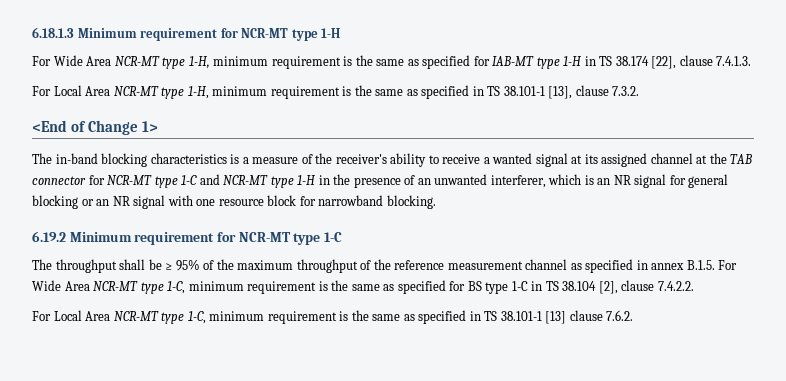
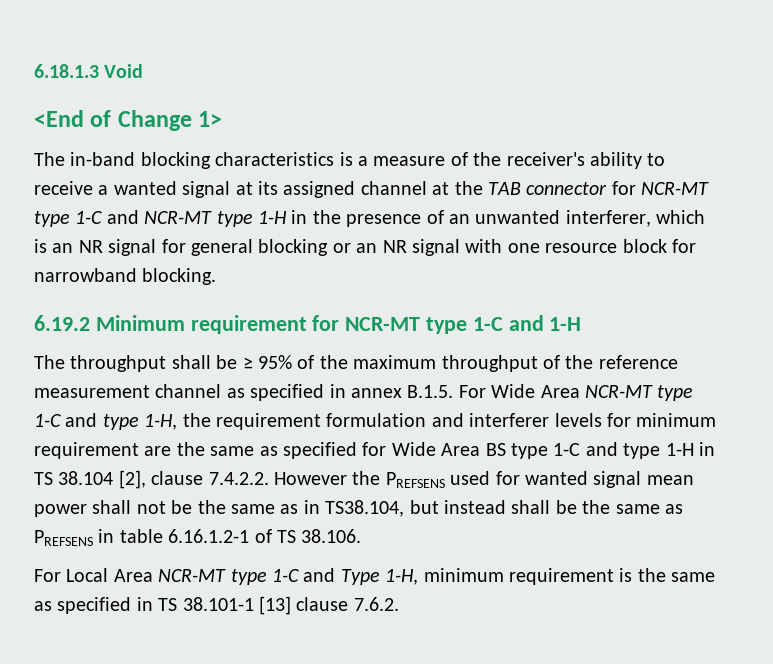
[77,28,341,41] [32,55,752,69] [32,85,640,99] Minimum requirement for NCR-MT type 1-H // For Wide Area NCR-MT type 1-H, minimum requirement is the same as specified for IAB-MT type 1-H in TS 38.174 [22], clause 7.4.1.3. // For Local Area NCR-MT type 1-H, minimum requirement is the same as specified in TS 38.101-1 [13], clause 7.3.2. -> [104,64,144,78] Void
(342, 237) none -> [508,315,582,331] and 1-H
[167,280,466,294] 1-C, minimum requirement is the same as specified for -> [34,413,717,430] [34,442,481,459] 1-C and type 1-H, the requirement formulation and interferer levels for minimum requirement are the same as specified for Wide Area
(528, 286) none -> [585,442,694,459] and type 1-H
[32,310,206,324] // For Local Area NCR-MT type 1-C, -> [274,471,694,488] [34,500,683,517] [34,529,362,546] [34,568,419,585] However the PREFSENS used for wanted signal mean power shall not be the same as in TS38.104, but instead shall be the same as PREFSENS in table 6.16.1.2-1 of TS 38.106. // For Local Area NCR-MT type 1-C and Type 1-H,

